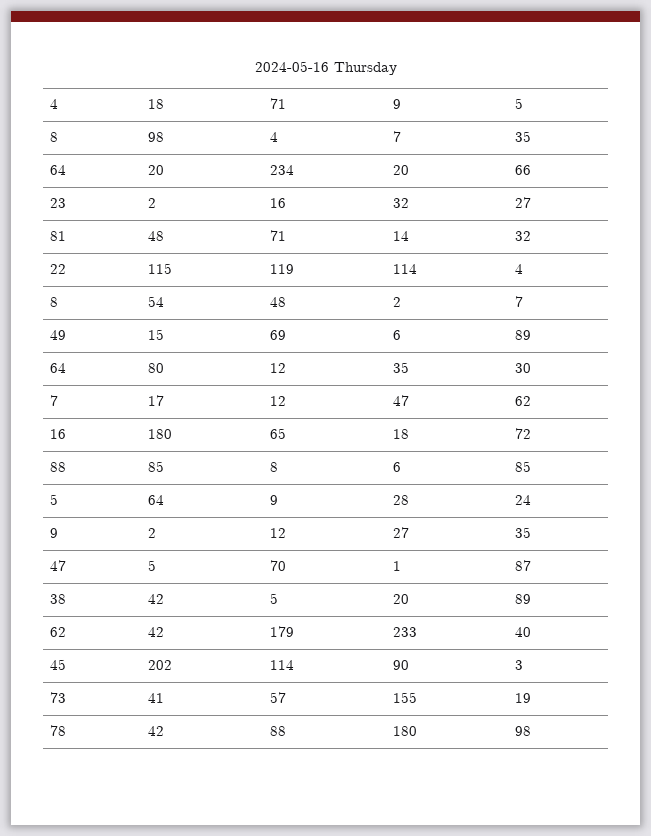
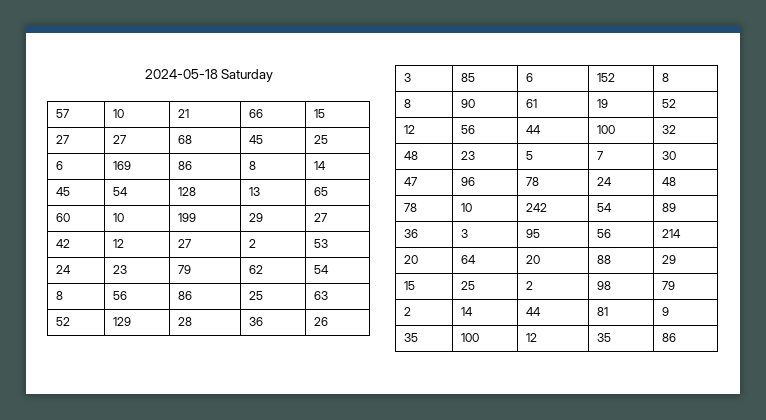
[254,61,397,75] [50,99,59,109] [148,99,165,109] [270,98,287,109] [393,99,402,109] [515,98,524,109] [50,132,59,142] [148,132,165,142] [270,132,279,142] [393,131,402,142] [515,131,532,142] [50,165,67,175] [148,165,165,175] [270,165,295,175] [393,165,410,175] [515,165,532,175] [50,198,67,208] [148,198,157,208] [270,198,287,208] [393,198,410,208] [515,197,532,208] [50,231,67,241] [148,231,165,241] [270,230,287,241] [393,231,410,241] [515,231,532,241] [50,264,67,274] [148,263,173,274] [270,264,295,274] [393,264,418,274] [515,264,524,274] [50,297,59,307] [148,296,165,307] [270,297,287,307] [393,297,402,307] [515,296,524,307] [50,330,67,340] [148,329,165,340] [270,330,287,340] [393,330,402,340] [515,330,532,340] [50,363,67,373] [148,363,165,373] [270,363,287,373] [393,362,410,373] [515,363,532,373] [50,395,59,406] [148,395,165,406] [270,396,287,406] [393,395,410,406] [515,396,532,406] [50,429,67,439] [148,429,173,439] [270,428,287,439] [393,429,410,439] [515,428,532,439] [50,462,67,472] [148,461,165,472] [270,462,279,472] [393,462,402,472] [515,461,532,472] [50,494,59,505] [148,495,165,505] [270,495,279,505] [393,495,410,505] [515,495,532,505] [50,528,59,538] [148,528,157,538] [270,528,287,538] [393,527,410,538] [515,527,532,538] [50,560,67,571] [148,560,157,571] [270,560,287,571] [393,561,402,571] [515,560,532,571] [50,594,67,604] [148,594,165,604] [270,593,279,604] [393,594,410,604] [515,594,532,604] [50,627,67,637] [148,627,165,637] [270,626,295,637] [393,627,418,637] [515,627,532,637] [50,659,67,670] [148,660,173,670] [270,660,295,670] [393,660,410,670] [515,660,524,670] [50,692,67,703] [148,693,165,703] [270,692,287,703] [393,692,418,703] [515,693,532,703] [50,725,67,736] [148,726,165,736] [270,726,287,736] [393,726,418,736] [515,726,532,736] 2024-05-16 Thursday // 4 | 18 | 71 | 9 | 5 // 8 | 98 | 4 | 7 | 35 // 64 | 20 | 234 | 20 | 66 // 23 | 2 | 16 | 32 | 27 // 81 | 48 | 71 | 14 | 32 // 22 | 115 | 119 | 114 | 4 // 8 | 54 | 48 | 2 | 7 // 49 | 15 | 69 | 6 | 89 // 64 | 80 | 12 | 35 | 30 // 7 | 17 | 12 | 47 | 62 // 16 | 180 | 65 | 18 | 72 // 88 | 85 | 8 | 6 | 85 // 5 | 64 | 9 | 28 | 24 // 9 | 2 | 12 | 27 | 35 // 47 | 5 | 70 | 1 | 87 // 38 | 42 | 5 | 20 | 89 // 62 | 42 | 179 | 233 | 40 // 45 | 202 | 114 | 90 | 3 // 73 | 41 | 57 | 155 | 19 // 78 | 42 | 88 | 180 | 98 -> [144,69,274,82] [55,109,69,118] [112,109,124,118] [177,109,189,118] [248,109,263,118] [313,109,325,118] [55,135,69,144] [112,135,126,144] [177,135,192,144] [248,135,263,144] [313,135,328,144] [55,161,63,170] [112,161,131,170] [177,161,192,170] [248,161,256,170] [313,161,326,170] [55,187,70,196] [112,187,128,196] [177,187,196,196] [248,187,260,196] [313,187,328,196] [55,213,70,222] [112,213,124,222] [177,213,196,222] [248,213,263,222] [313,213,327,222] [55,239,70,248] [112,239,124,248] [177,239,191,248] [248,239,256,248] [313,239,328,248] [55,265,71,274] [112,265,127,274] [177,265,191,274] [248,265,263,274] [313,265,329,274] [55,291,63,300] [112,291,127,300] [177,291,192,300] [248,291,263,300] [313,291,328,300] [55,317,70,326] [112,317,131,326] [177,317,192,326] [248,317,263,326] [313,317,328,326] [403,73,411,82] [460,73,475,82] [525,73,533,82] [596,73,615,82] [661,73,669,82] [403,99,411,108] [460,99,475,108] [525,99,537,108] [596,99,608,108] [661,99,676,108] [403,125,415,134] [460,125,475,134] [525,125,541,134] [596,125,615,134] [661,125,676,134] [403,151,418,160] [460,151,475,160] [525,151,533,160] [596,151,603,160] [661,151,676,160] [403,177,417,186] [460,177,475,186] [525,177,539,186] [596,177,612,186] [661,177,676,186] [403,203,417,212] [460,203,472,212] [525,203,547,212] [596,203,612,212] [661,203,676,212] [403,229,418,238] [460,229,468,238] [525,229,540,238] [596,229,611,238] [661,229,681,238] [403,255,418,264] [460,255,476,264] [525,255,540,264] [596,255,611,264] [661,255,676,264] [403,281,415,290] [460,281,475,290] [525,281,533,290] [596,281,611,290] [661,281,675,290] [403,307,411,316] [460,307,473,316] [525,307,541,316] [596,307,608,316] [661,307,669,316] [403,333,418,342] [460,333,479,342] [525,333,537,342] [596,333,611,342] [661,333,676,342] 2024-05-18 Saturday // 57 | 10 | 21 | 66 | 15 // 27 | 27 | 68 | 45 | 25 // 6 | 169 | 86 | 8 | 14 // 45 | 54 | 128 | 13 | 65 // 60 | 10 | 199 | 29 | 27 // 42 | 12 | 27 | 2 | 53 // 24 | 23 | 79 | 62 | 54 // 8 | 56 | 86 | 25 | 63 // 52 | 129 | 28 | 36 | 26 // 3 | 85 | 6 | 152 | 8 // 8 | 90 | 61 | 19 | 52 // 12 | 56 | 44 | 100 | 32 // 48 | 23 | 5 | 7 | 30 // 47 | 96 | 78 | 24 | 48 // 78 | 10 | 242 | 54 | 89 // 36 | 3 | 95 | 56 | 214 // 20 | 64 | 20 | 88 | 29 // 15 | 25 | 2 | 98 | 79 // 2 | 14 | 44 | 81 | 9 // 35 | 100 | 12 | 35 | 86

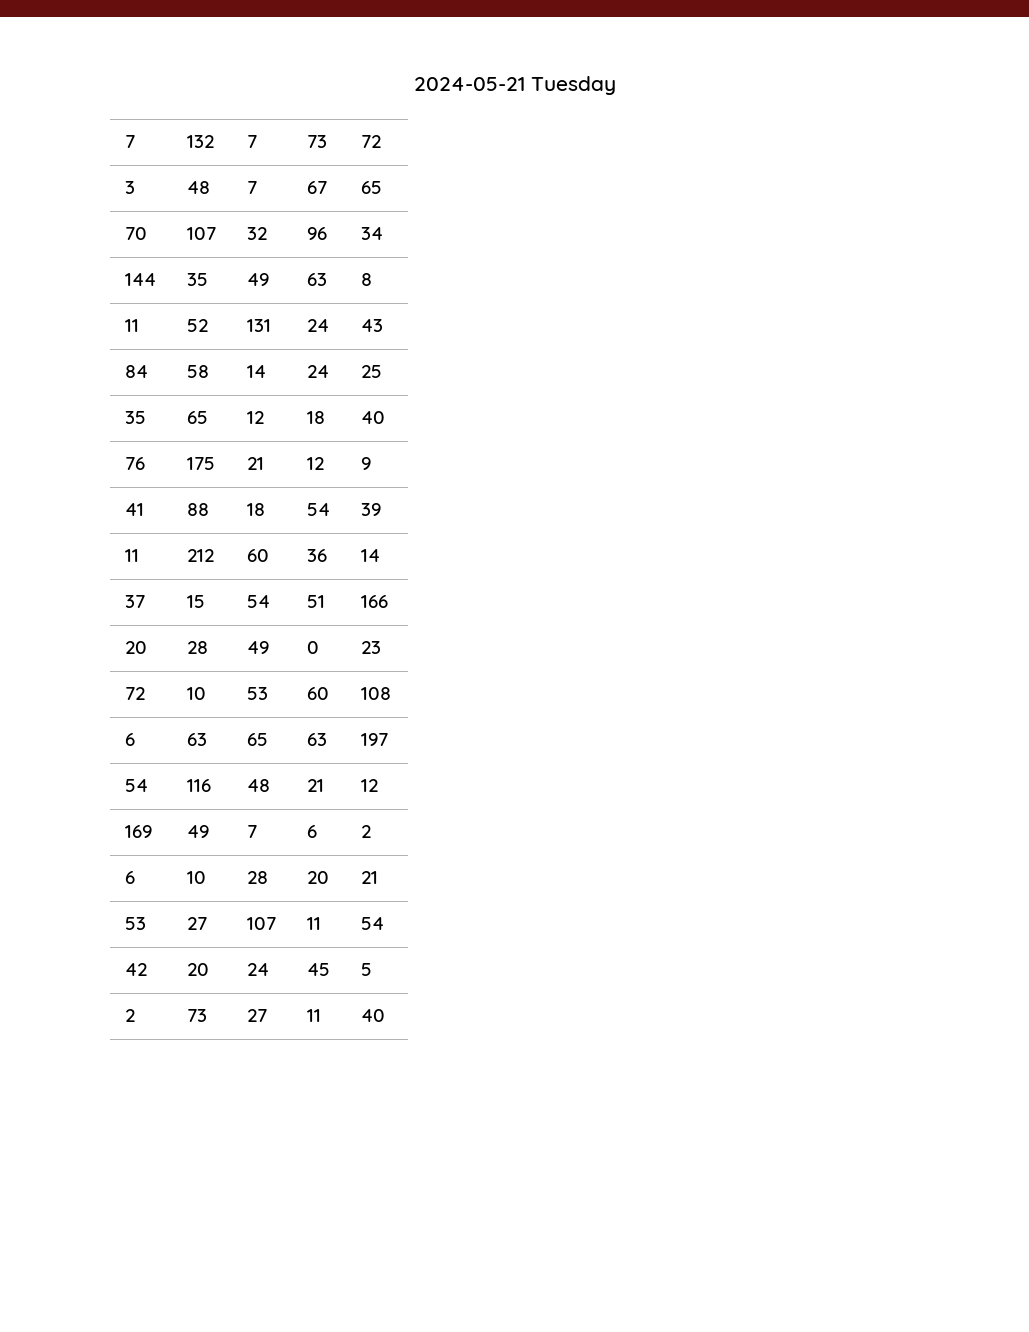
[144,69,274,82] [55,109,69,118] [112,109,124,118] [177,109,189,118] [248,109,263,118] [313,109,325,118] [55,135,69,144] [112,135,126,144] [177,135,192,144] [248,135,263,144] [313,135,328,144] [55,161,63,170] [112,161,131,170] [177,161,192,170] [248,161,256,170] [313,161,326,170] [55,187,70,196] [112,187,128,196] [177,187,196,196] [248,187,260,196] [313,187,328,196] [55,213,70,222] [112,213,124,222] [177,213,196,222] [248,213,263,222] [313,213,327,222] [55,239,70,248] [112,239,124,248] [177,239,191,248] [248,239,256,248] [313,239,328,248] [55,265,71,274] [112,265,127,274] [177,265,191,274] [248,265,263,274] [313,265,329,274] [55,291,63,300] [112,291,127,300] [177,291,192,300] [248,291,263,300] [313,291,328,300] [55,317,70,326] [112,317,131,326] [177,317,192,326] [248,317,263,326] [313,317,328,326] [403,73,411,82] [460,73,475,82] [525,73,533,82] [596,73,615,82] [661,73,669,82] [403,99,411,108] [460,99,475,108] [525,99,537,108] [596,99,608,108] [661,99,676,108] [403,125,415,134] [460,125,475,134] [525,125,541,134] [596,125,615,134] [661,125,676,134] [403,151,418,160] [460,151,475,160] [525,151,533,160] [596,151,603,160] [661,151,676,160] [403,177,417,186] [460,177,475,186] [525,177,539,186] [596,177,612,186] [661,177,676,186] [403,203,417,212] [460,203,472,212] [525,203,547,212] [596,203,612,212] [661,203,676,212] [403,229,418,238] [460,229,468,238] [525,229,540,238] [596,229,611,238] [661,229,681,238] [403,255,418,264] [460,255,476,264] [525,255,540,264] [596,255,611,264] [661,255,676,264] [403,281,415,290] [460,281,475,290] [525,281,533,290] [596,281,611,290] [661,281,675,290] [403,307,411,316] [460,307,473,316] [525,307,541,316] [596,307,608,316] [661,307,669,316] [403,333,418,342] [460,333,479,342] [525,333,537,342] [596,333,611,342] [661,333,676,342] 2024-05-18 Saturday // 57 | 10 | 21 | 66 | 15 // 27 | 27 | 68 | 45 | 25 // 6 | 169 | 86 | 8 | 14 // 45 | 54 | 128 | 13 | 65 // 60 | 10 | 199 | 29 | 27 // 42 | 12 | 27 | 2 | 53 // 24 | 23 | 79 | 62 | 54 // 8 | 56 | 86 | 25 | 63 // 52 | 129 | 28 | 36 | 26 // 3 | 85 | 6 | 152 | 8 // 8 | 90 | 61 | 19 | 52 // 12 | 56 | 44 | 100 | 32 // 48 | 23 | 5 | 7 | 30 // 47 | 96 | 78 | 24 | 48 // 78 | 10 | 242 | 54 | 89 // 36 | 3 | 95 | 56 | 214 // 20 | 64 | 20 | 88 | 29 // 15 | 25 | 2 | 98 | 79 // 2 | 14 | 44 | 81 | 9 // 35 | 100 | 12 | 35 | 86 -> [413,76,616,95] [125,135,136,148] [187,135,215,148] [247,135,258,148] [307,135,328,148] [361,135,382,148] [125,181,136,194] [187,181,211,194] [247,181,258,194] [307,181,328,194] [361,181,383,194] [125,227,148,240] [187,227,217,240] [247,227,268,240] [307,227,328,240] [361,227,384,240] [125,273,157,286] [187,273,209,286] [247,273,270,286] [307,273,328,286] [361,273,373,286] [125,319,140,332] [187,319,209,332] [247,319,272,332] [307,319,330,332] [361,319,384,332] [125,365,149,378] [187,365,210,378] [247,365,267,378] [307,365,330,378] [361,365,383,378] [125,411,147,424] [187,411,209,424] [247,411,265,424] [307,411,326,424] [361,411,386,424] [125,457,146,470] [187,457,216,470] [247,457,265,470] [307,457,325,470] [361,457,372,470] [125,503,145,516] [187,503,210,516] [247,503,266,516] [307,503,331,516] [361,503,382,516] [125,549,140,562] [187,549,215,562] [247,549,270,562] [307,549,328,562] [361,549,381,562] [125,595,146,608] [187,595,206,608] [247,595,271,608] [307,595,326,608] [361,595,389,608] [125,641,148,654] [187,641,209,654] [247,641,270,654] [307,641,320,654] [361,641,382,654] [125,687,146,700] [187,687,207,700] [247,687,269,700] [307,687,330,700] [361,687,392,700] [125,733,136,746] [187,733,208,746] [247,733,269,746] [307,733,328,746] [361,733,389,746] [125,779,149,792] [187,779,212,792] [247,779,271,792] [307,779,325,792] [361,779,379,792] [125,825,153,838] [187,825,210,838] [247,825,258,838] [307,825,318,838] [361,825,372,838] [125,871,136,884] [187,871,207,884] [247,871,269,884] [307,871,330,884] [361,871,379,884] [125,917,147,930] [187,917,208,930] [247,917,277,930] [307,917,322,930] [361,917,385,930] [125,963,148,976] [187,963,210,976] [247,963,270,976] [307,963,331,976] [361,963,373,976] [125,1009,136,1022] [187,1009,208,1022] [247,1009,268,1022] [307,1009,322,1022] [361,1009,386,1022] 2024-05-21 Tuesday // 7 | 132 | 7 | 73 | 72 // 3 | 48 | 7 | 67 | 65 // 70 | 107 | 32 | 96 | 34 // 144 | 35 | 49 | 63 | 8 // 11 | 52 | 131 | 24 | 43 // 84 | 58 | 14 | 24 | 25 // 35 | 65 | 12 | 18 | 40 // 76 | 175 | 21 | 12 | 9 // 41 | 88 | 18 | 54 | 39 // 11 | 212 | 60 | 36 | 14 // 37 | 15 | 54 | 51 | 166 // 20 | 28 | 49 | 0 | 23 // 72 | 10 | 53 | 60 | 108 // 6 | 63 | 65 | 63 | 197 // 54 | 116 | 48 | 21 | 12 // 169 | 49 | 7 | 6 | 2 // 6 | 10 | 28 | 20 | 21 // 53 | 27 | 107 | 11 | 54 // 42 | 20 | 24 | 45 | 5 // 2 | 73 | 27 | 11 | 40

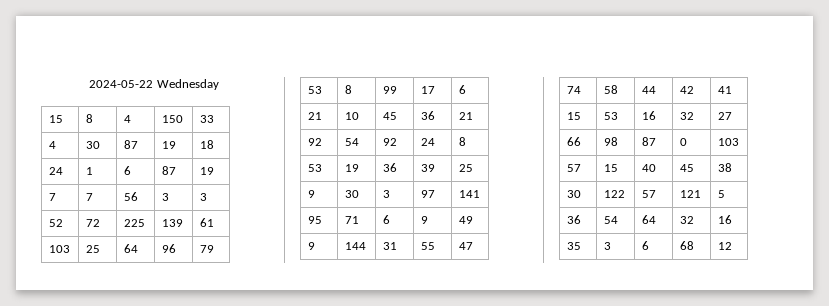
[413,76,616,95] [125,135,136,148] [187,135,215,148] [247,135,258,148] [307,135,328,148] [361,135,382,148] [125,181,136,194] [187,181,211,194] [247,181,258,194] [307,181,328,194] [361,181,383,194] [125,227,148,240] [187,227,217,240] [247,227,268,240] [307,227,328,240] [361,227,384,240] [125,273,157,286] [187,273,209,286] [247,273,270,286] [307,273,328,286] [361,273,373,286] [125,319,140,332] [187,319,209,332] [247,319,272,332] [307,319,330,332] [361,319,384,332] [125,365,149,378] [187,365,210,378] [247,365,267,378] [307,365,330,378] [361,365,383,378] [125,411,147,424] [187,411,209,424] [247,411,265,424] [307,411,326,424] [361,411,386,424] [125,457,146,470] [187,457,216,470] [247,457,265,470] [307,457,325,470] [361,457,372,470] [125,503,145,516] [187,503,210,516] [247,503,266,516] [307,503,331,516] [361,503,382,516] [125,549,140,562] [187,549,215,562] [247,549,270,562] [307,549,328,562] [361,549,381,562] [125,595,146,608] [187,595,206,608] [247,595,271,608] [307,595,326,608] [361,595,389,608] [125,641,148,654] [187,641,209,654] [247,641,270,654] [307,641,320,654] [361,641,382,654] [125,687,146,700] [187,687,207,700] [247,687,269,700] [307,687,330,700] [361,687,392,700] [125,733,136,746] [187,733,208,746] [247,733,269,746] [307,733,328,746] [361,733,389,746] [125,779,149,792] [187,779,212,792] [247,779,271,792] [307,779,325,792] [361,779,379,792] [125,825,153,838] [187,825,210,838] [247,825,258,838] [307,825,318,838] [361,825,372,838] [125,871,136,884] [187,871,207,884] [247,871,269,884] [307,871,330,884] [361,871,379,884] [125,917,147,930] [187,917,208,930] [247,917,277,930] [307,917,322,930] [361,917,385,930] [125,963,148,976] [187,963,210,976] [247,963,270,976] [307,963,331,976] [361,963,373,976] [125,1009,136,1022] [187,1009,208,1022] [247,1009,268,1022] [307,1009,322,1022] [361,1009,386,1022] 2024-05-21 Tuesday // 7 | 132 | 7 | 73 | 72 // 3 | 48 | 7 | 67 | 65 // 70 | 107 | 32 | 96 | 34 // 144 | 35 | 49 | 63 | 8 // 11 | 52 | 131 | 24 | 43 // 84 | 58 | 14 | 24 | 25 // 35 | 65 | 12 | 18 | 40 // 76 | 175 | 21 | 12 | 9 // 41 | 88 | 18 | 54 | 39 // 11 | 212 | 60 | 36 | 14 // 37 | 15 | 54 | 51 | 166 // 20 | 28 | 49 | 0 | 23 // 72 | 10 | 53 | 60 | 108 // 6 | 63 | 65 | 63 | 197 // 54 | 116 | 48 | 21 | 12 // 169 | 49 | 7 | 6 | 2 // 6 | 10 | 28 | 20 | 21 // 53 | 27 | 107 | 11 | 54 // 42 | 20 | 24 | 45 | 5 // 2 | 73 | 27 | 11 | 40 -> [89,79,219,90] [48,115,63,123] [85,114,93,123] [123,115,131,123] [161,115,183,123] [199,115,214,123] [48,141,56,149] [85,141,100,149] [123,140,138,149] [161,141,176,149] [199,140,214,149] [48,167,63,175] [85,167,93,175] [123,166,131,175] [161,166,176,175] [199,167,214,175] [48,193,56,201] [85,193,93,201] [123,192,138,201] [161,193,169,201] [199,193,207,201] [48,219,63,227] [85,219,100,227] [123,219,145,227] [161,219,183,227] [199,218,214,227] [48,245,70,253] [85,245,100,253] [123,244,138,253] [161,244,176,253] [199,245,214,253] [307,86,322,94] [344,85,352,94] [382,86,397,94] [420,86,435,94] [458,85,466,94] [307,112,322,120] [344,112,359,120] [382,112,397,120] [420,111,435,120] [458,112,473,120] [307,138,322,146] [344,138,359,146] [382,138,397,146] [420,138,435,146] [458,137,466,146] [307,164,322,172] [344,164,359,172] [382,163,397,172] [420,164,435,172] [458,164,473,172] [307,190,315,198] [344,190,359,198] [382,190,390,198] [420,190,435,198] [458,190,480,198] [307,216,322,224] [344,216,359,224] [382,215,390,224] [420,216,428,224] [458,216,473,224] [307,242,315,250] [344,242,366,250] [382,242,397,250] [420,242,435,250] [458,242,473,250] [566,86,581,94] [603,85,618,94] [641,86,656,94] [679,86,694,94] [717,86,732,94] [566,112,581,120] [603,112,618,120] [641,111,656,120] [679,112,694,120] [717,112,732,120] [566,137,581,146] [603,137,618,146] [641,137,656,146] [679,138,687,146] [717,138,739,146] [566,164,581,172] [603,164,618,172] [641,164,656,172] [679,164,694,172] [717,163,732,172] [566,190,581,198] [603,190,625,198] [641,190,656,198] [679,190,701,198] [717,190,725,198] [566,215,581,224] [603,216,618,224] [641,215,656,224] [679,216,694,224] [717,215,732,224] [566,242,581,250] [603,242,611,250] [641,241,649,250] [679,241,694,250] [717,242,732,250] 2024-05-22 Wednesday // 15 | 8 | 4 | 150 | 33 // 4 | 30 | 87 | 19 | 18 // 24 | 1 | 6 | 87 | 19 // 7 | 7 | 56 | 3 | 3 // 52 | 72 | 225 | 139 | 61 // 103 | 25 | 64 | 96 | 79 // 53 | 8 | 99 | 17 | 6 // 21 | 10 | 45 | 36 | 21 // 92 | 54 | 92 | 24 | 8 // 53 | 19 | 36 | 39 | 25 // 9 | 30 | 3 | 97 | 141 // 95 | 71 | 6 | 9 | 49 // 9 | 144 | 31 | 55 | 47 // 74 | 58 | 44 | 42 | 41 // 15 | 53 | 16 | 32 | 27 // 66 | 98 | 87 | 0 | 103 // 57 | 15 | 40 | 45 | 38 // 30 | 122 | 57 | 121 | 5 // 36 | 54 | 64 | 32 | 16 // 35 | 3 | 6 | 68 | 12

